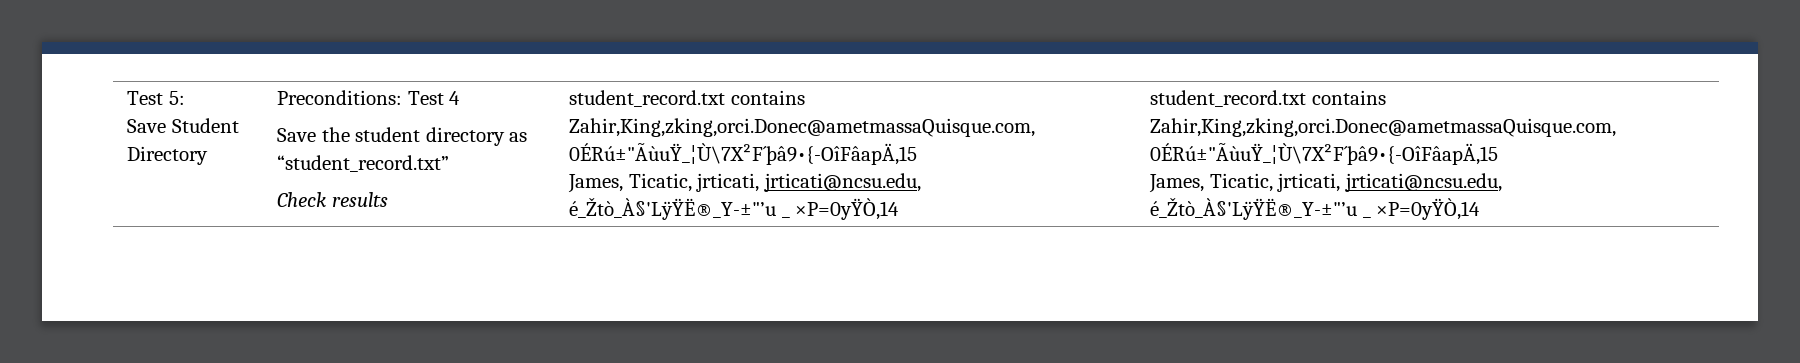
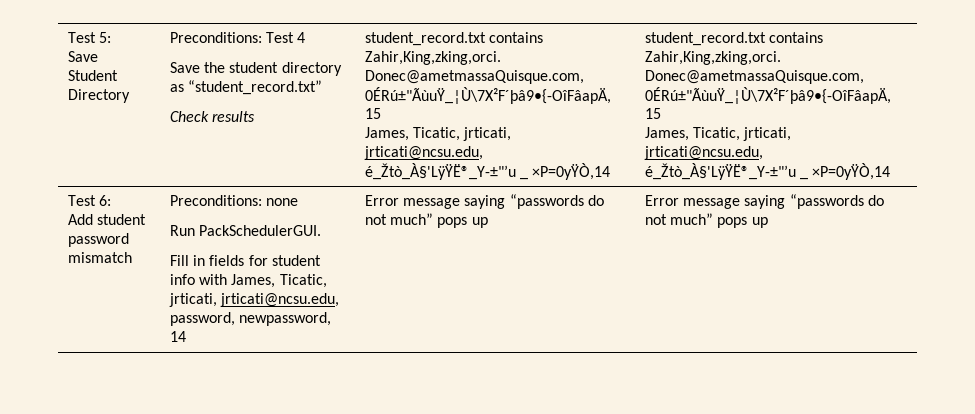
(1481, 209) none -> [68,195,112,206] [68,214,147,225] [68,233,130,247] [68,252,133,263] [170,195,299,206] [170,225,322,236] [170,255,321,266] [170,274,327,288] [169,293,340,307] [170,312,332,326] [170,331,187,342] [365,194,604,209] [365,213,488,228] [645,194,884,209] [645,213,768,228] // Test 6: // Add student password mismatch | Preconditions: none // Run PackSchedulerGUI. // Fill in fields for student info with James, Ticatic, jrticati, jrticati@ncsu.edu, password, newpassword, 14 | Error message saying “passwords do not much” pops up | Error message saying “passwords do not much” pops up

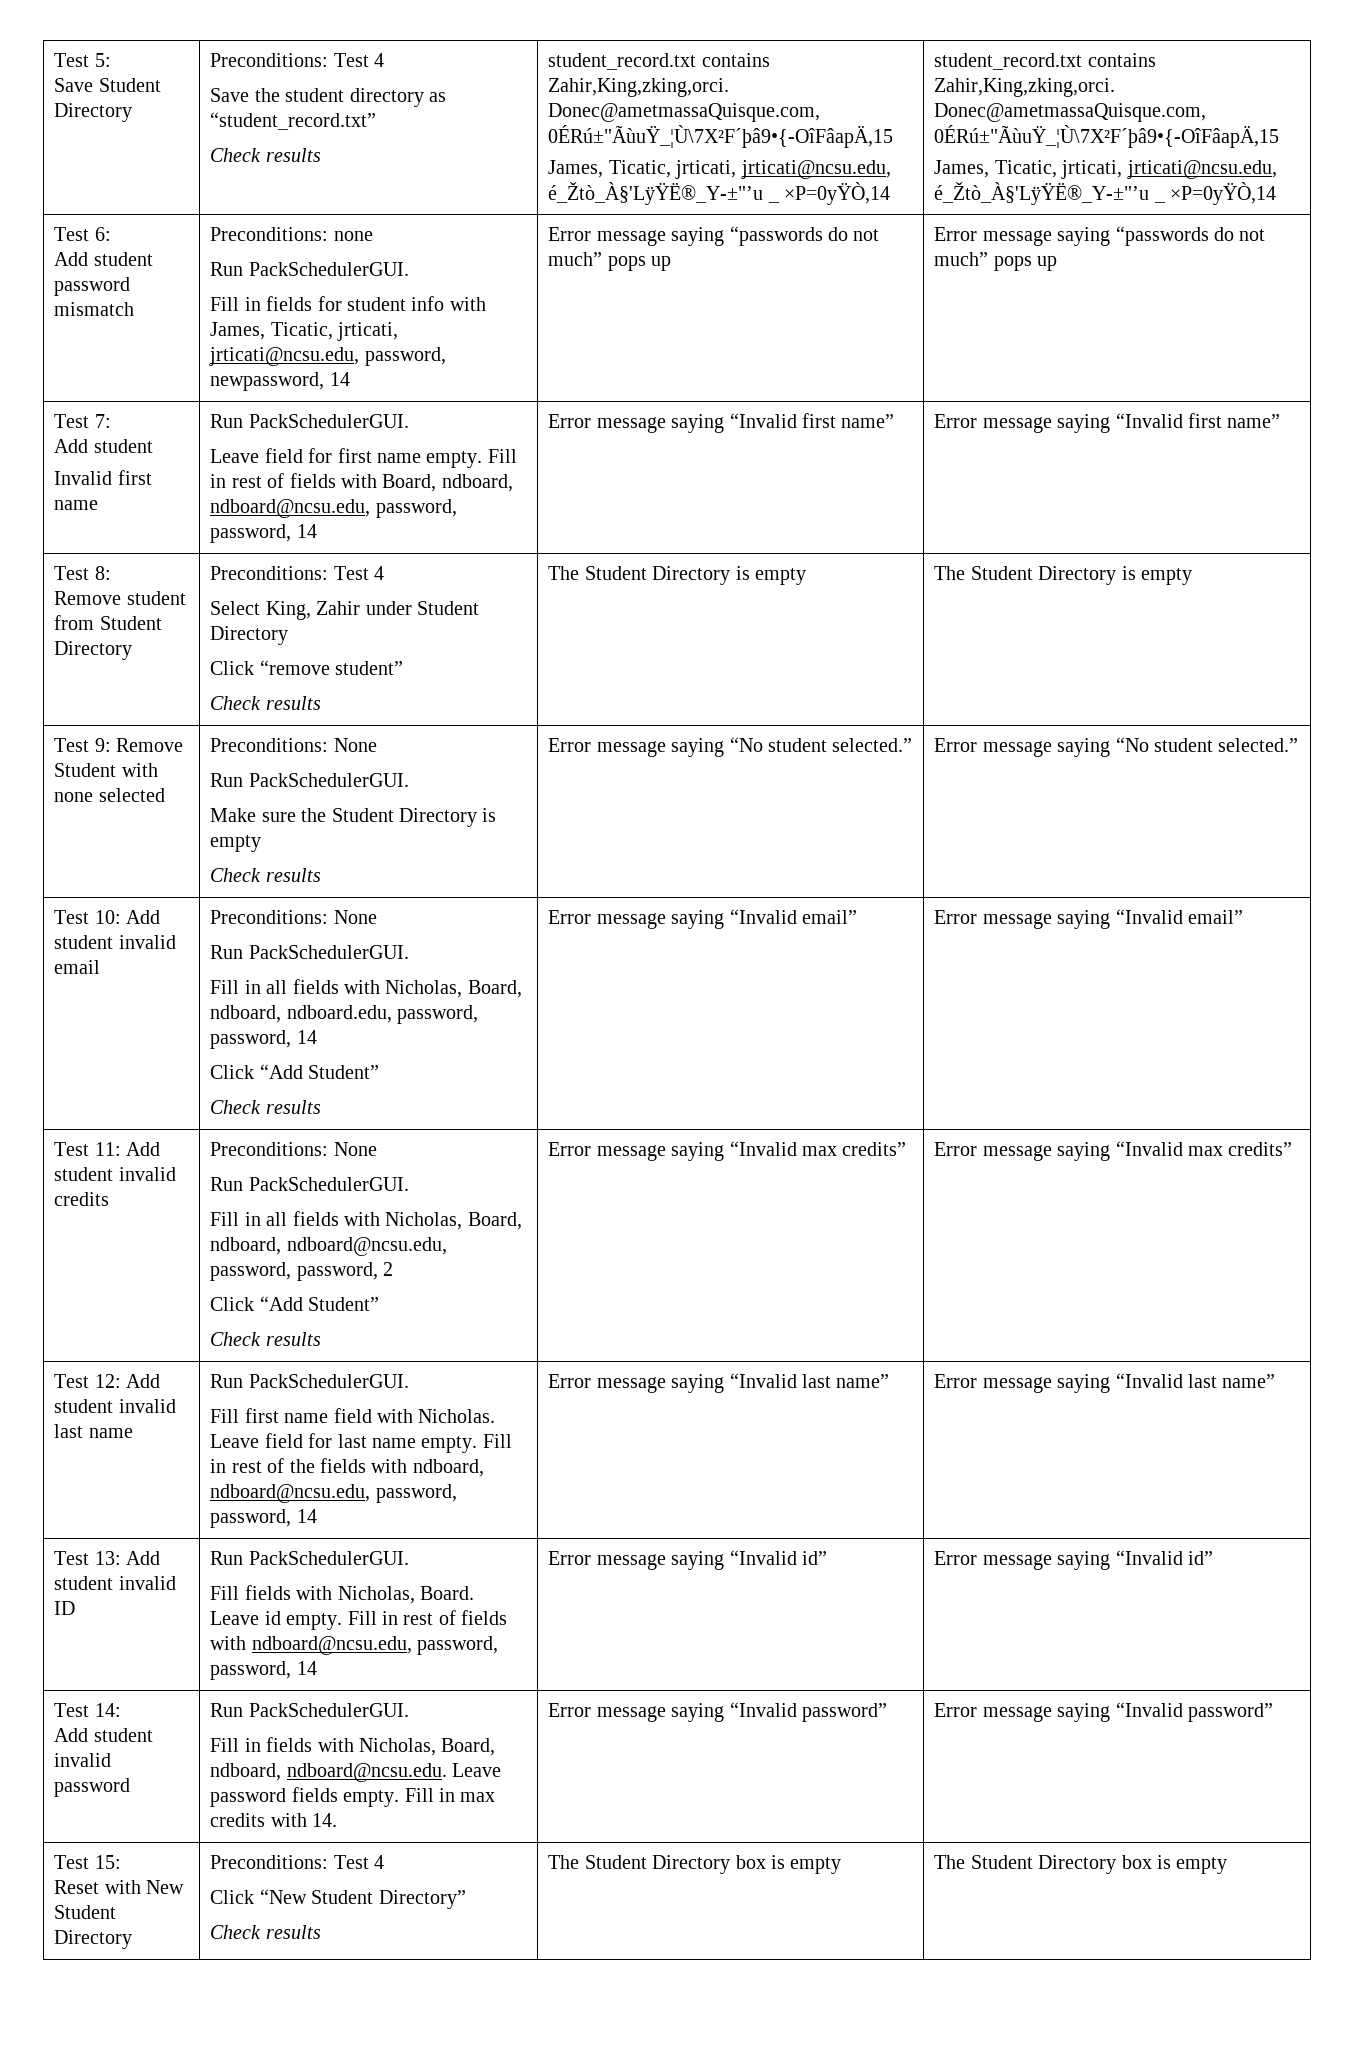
(768, 222) none -> [54,414,111,428] [54,439,153,453] [54,470,152,485] [54,500,99,510] [210,414,409,428] [210,448,517,468] [210,473,513,492] [210,499,457,518] [210,524,317,543] [548,413,895,433] [934,413,1281,433] [54,566,111,580] [54,591,186,605] [54,615,162,630] [54,641,133,660] [210,566,385,580] [210,601,479,620] [210,626,289,645] [210,660,404,675] [210,696,321,710] [548,566,806,585] [934,566,1192,585] [54,738,184,752] [54,763,158,777] [54,788,165,802] [210,738,377,752] [210,773,409,787] [210,808,497,827] [210,835,262,852] [210,868,321,882] [548,737,913,757] [934,737,1299,757] [54,910,161,924] [54,935,176,949] [54,960,101,974] [210,910,377,924] [210,945,409,959] [210,979,522,998] [210,1005,479,1024] [210,1030,317,1049] [210,1064,380,1079] [210,1100,321,1114] [548,909,857,929] [934,909,1243,929] [54,1142,161,1156] [54,1167,176,1181] [54,1192,110,1206] [210,1142,377,1156] [210,1177,409,1191] [210,1211,522,1230] [210,1237,447,1256] [210,1262,394,1281] [210,1296,380,1311] [210,1332,321,1346] [548,1141,907,1161] [934,1141,1293,1161] [54,1374,161,1388] [54,1399,176,1413] [54,1424,133,1438] [210,1374,409,1388] [210,1408,496,1423] [210,1433,512,1453] [210,1458,484,1477] [210,1484,457,1503] [210,1509,317,1528] [548,1373,890,1393] [934,1373,1276,1393] [54,1551,161,1565] [54,1576,176,1590] [54,1601,76,1615] [210,1551,409,1565] [210,1585,474,1604] [210,1610,508,1630] [210,1636,499,1655] [210,1661,317,1680] [548,1550,827,1570] [934,1550,1213,1570] [54,1703,121,1717] [54,1728,153,1742] [54,1753,112,1767] [54,1778,131,1797] [210,1703,409,1717] [210,1737,496,1756] [210,1763,502,1782] [210,1787,496,1807] [210,1813,338,1827] [548,1702,887,1722] [934,1702,1273,1722] [54,1855,121,1869] [54,1880,185,1894] [54,1905,117,1919] [54,1930,133,1949] [210,1855,385,1869] [210,1889,466,1909] [210,1925,321,1939] [548,1855,842,1874] [934,1855,1228,1874] // Test 7: // Add student // Invalid first name | Run PackSchedulerGUI. // Leave field for first name empty. Fill in rest of fields with Board, ndboard, ndboard@ncsu.edu, password, password, 14 | Error message saying “Invalid first name” | Error message saying “Invalid first name” // Test 8: // Remove student from Student Directory | Preconditions: Test 4 // Select King, Zahir under Student Directory // Click “remove student” // Check results | The Student Directory is empty | The Student Directory is empty // Test 9: Remove Student with none selected | Preconditions: None // Run PackSchedulerGUI. // Make sure the Student Directory is empty // Check results | Error message saying “No student selected.” | Error message saying “No student selected.” // Test 10: Add student invalid email | Preconditions: None // Run PackSchedulerGUI. // Fill in all fields with Nicholas, Board, ndboard, ndboard.edu, password, password, 14 // Click “Add Student” // Check results | Error message saying “Invalid email” | Error message saying “Invalid email” // Test 11: Add student invalid credits | Preconditions: None // Run PackSchedulerGUI. // Fill in all fields with Nicholas, Board, ndboard, ndboard@ncsu.edu, password, password, 2 // Click “Add Student” // Check results | Error message saying “Invalid max credits” | Error message saying “Invalid max credits” // Test 12: Add student invalid last name | Run PackSchedulerGUI. // Fill first name field with Nicholas. Leave field for last name empty. Fill in rest of the fields with ndboard, ndboard@ncsu.edu, password, password, 14 | Error message saying “Invalid last name” | Error message saying “Invalid last name” // Test 13: Add student invalid ID | Run PackSchedulerGUI. // Fill fields with Nicholas, Board. Leave id empty. Fill in rest of fields with ndboard@ncsu.edu, password, password, 14 | Error message saying “Invalid id” | Error message saying “Invalid id” // Test 14: // Add student invalid password | Run PackSchedulerGUI. // Fill in fields with Nicholas, Board, ndboard, ndboard@ncsu.edu. Leave password fields empty. Fill in max credits with 14. | Error message saying “Invalid password” | Error message saying “Invalid password” // Test 15: // Reset with New Student Directory | Preconditions: Test 4 // Click “New Student Directory” // Check results | The Student Directory box is empty | The Student Directory box is empty

